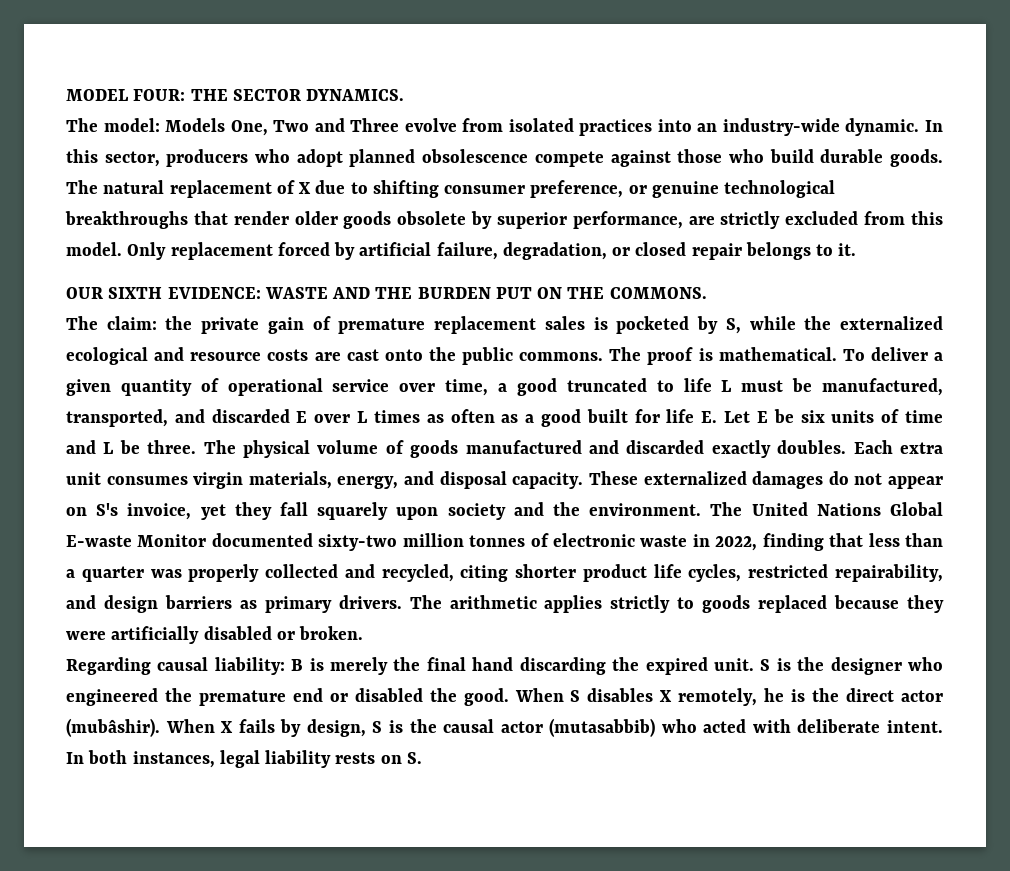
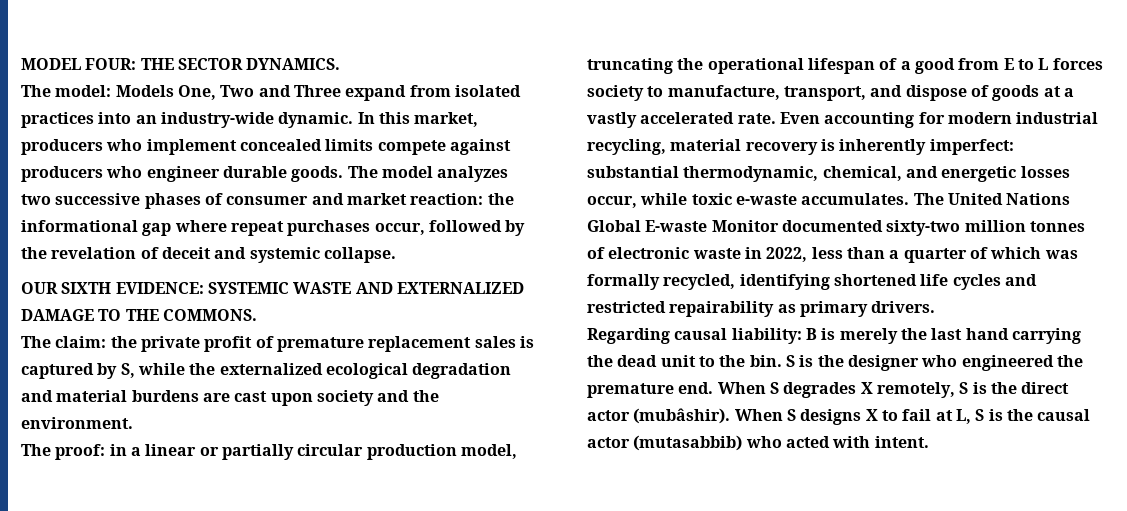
[404,118,457,132] evolve -> [345,85,407,101] expand
[104,149,944,167] [66,180,836,198] [65,211,943,229] [66,242,857,260] sector, producers who adopt planned obsolescence compete against those who build durable goods. The natural replacement of X due to shifting consumer preference, or genuine technological breakthroughs that render older goods obsolete by superior performance, are strictly excluded from this model. Only replacement forced by artificial failure, degradation, or closed repair belongs to it. -> [414,112,479,127] [21,139,511,155] [21,166,509,182] [21,193,514,209] [21,220,526,236] [21,247,396,263] market, producers who implement concealed limits compete against producers who engineer durable goods. The model analyzes two successive phases of consumer and market reaction: the informational gap where repeat purchases occur, followed by the revelation of deceit and systemic collapse.
(261, 293) none -> [207,282,289,294] SYSTEMIC
[375,287,563,299] THE BURDEN PUT ON -> [396,282,524,294] [21,309,122,321] EXTERNALIZED DAMAGE TO
[267,317,304,334] gain -> [204,336,253,352] profit
[616,316,690,334] pocketed -> [21,363,94,379] captured
[154,347,943,365] [66,378,944,396] [66,409,944,427] [66,440,943,458] [66,471,943,489] [66,502,389,520] and resource costs are cast onto the public commons. The proof is mathematical. To deliver a given quantity of operational service over time, a good truncated to life L must be manufactured, transported, and discarded E over L times as often as a good built for life E. Let E be six units of time and L be three. The physical volume of goods manufactured and discarded exactly doubles. Each extra unit consumes virgin materials, energy, and disposal capacity. These externalized damages do not appear on S's invoice, yet they fall squarely -> [412,363,512,379] [21,390,268,402] degradation and material burdens are cast
(702, 509) none -> [21,444,517,460] [587,58,1103,74] [587,85,1074,101] [587,112,1099,128] [587,139,1014,155] [587,166,1070,182] [587,193,910,208] // The proof: in a linear or partially circular production model, truncating the operational lifespan of a good from E to L forces society to manufacture, transport, and dispose of goods at a vastly accelerated rate. Even accounting for modern industrial recycling, material recovery is inherently imperfect: substantial thermodynamic, chemical, and energetic losses occur, while toxic e-waste accumulates.
[762,533,864,551] finding that -> (808, 254) none
[150,564,943,582] [66,595,945,613] [66,626,364,644] was properly collected and recycled, citing shorter product life cycles, restricted repairability, and design barriers as primary drivers. The arithmetic applies strictly to goods replaced because they were artificially disabled or broken. -> [969,247,1078,259] [587,274,1037,290] [587,301,936,317] of which was formally recycled, identifying shortened life cycles and restricted repairability as primary drivers.
[426,657,754,675] final hand discarding the expired unit. -> [931,328,1081,344] [587,355,782,367] last hand carrying the dead unit to the bin.
[292,688,654,706] end or disabled the good. When S disables -> [678,382,857,398] end. When S degrades
[764,688,785,702] he -> [959,382,969,394] S
[220,719,366,737] X fails by design, -> [786,409,971,425] S designs X to fail at L,
[797,719,943,733] [66,750,422,768] deliberate intent. In both instances, legal liability rests on S. -> [874,436,929,448] intent.

